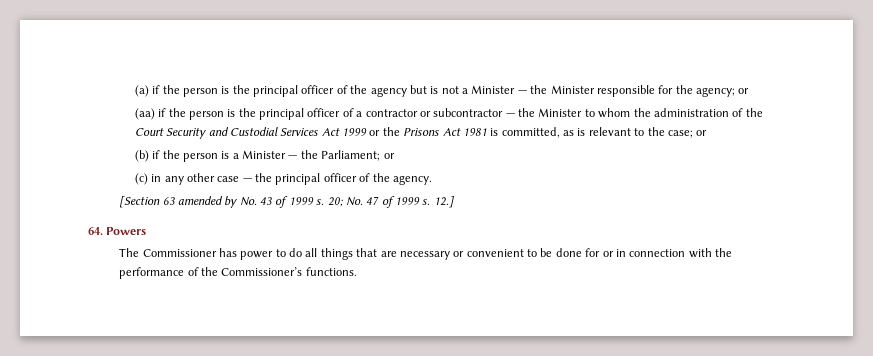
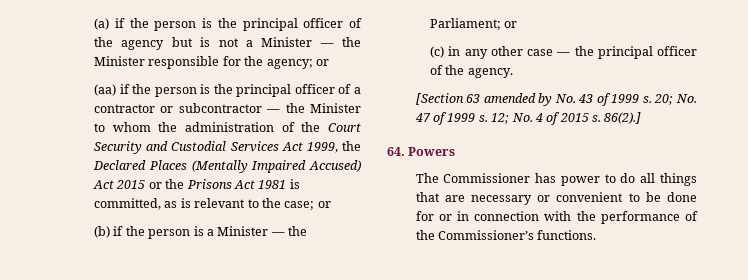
[342,128,368,136] 1999 -> [306,141,362,153] [93,160,361,173] [93,180,146,189] 1999, the Declared Places (Mentally Impaired Accused) Act 2015
[433,196,454,208] 12.] -> [491,112,642,125] 12; No. 4 of 2015 s. 86(2).]

